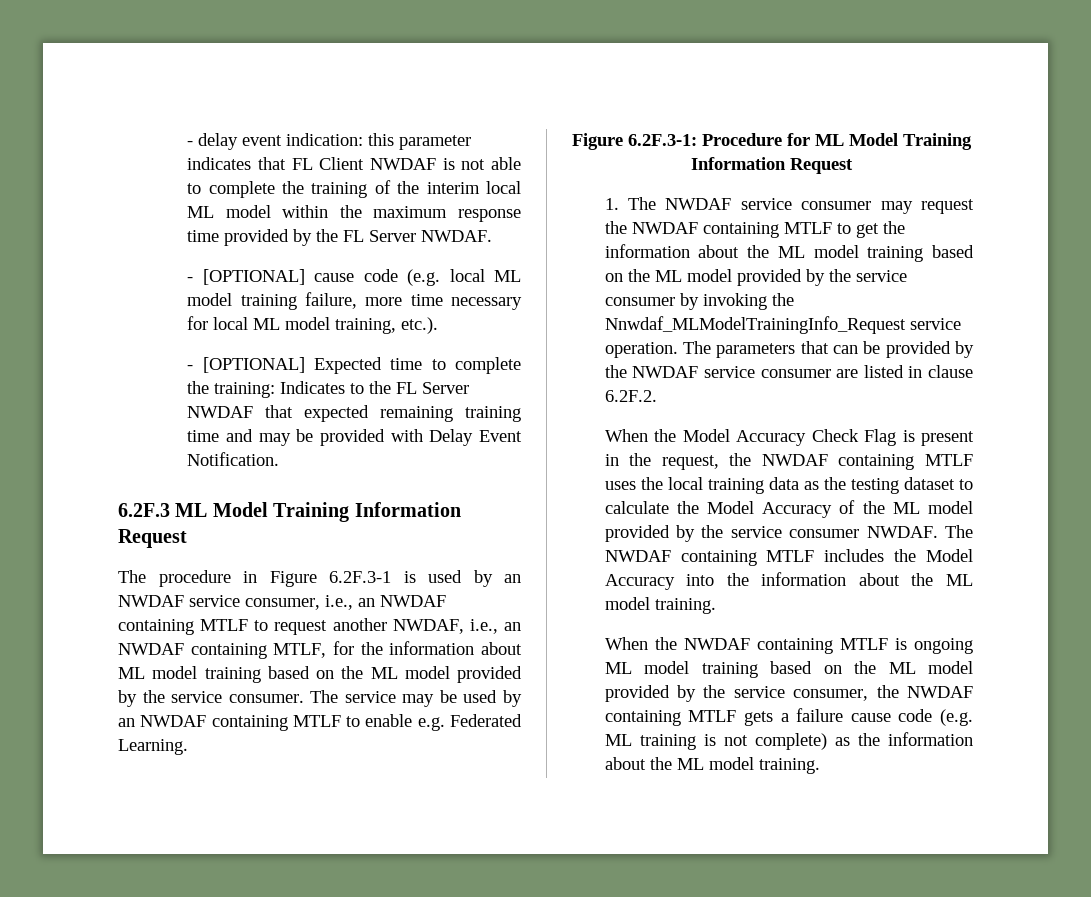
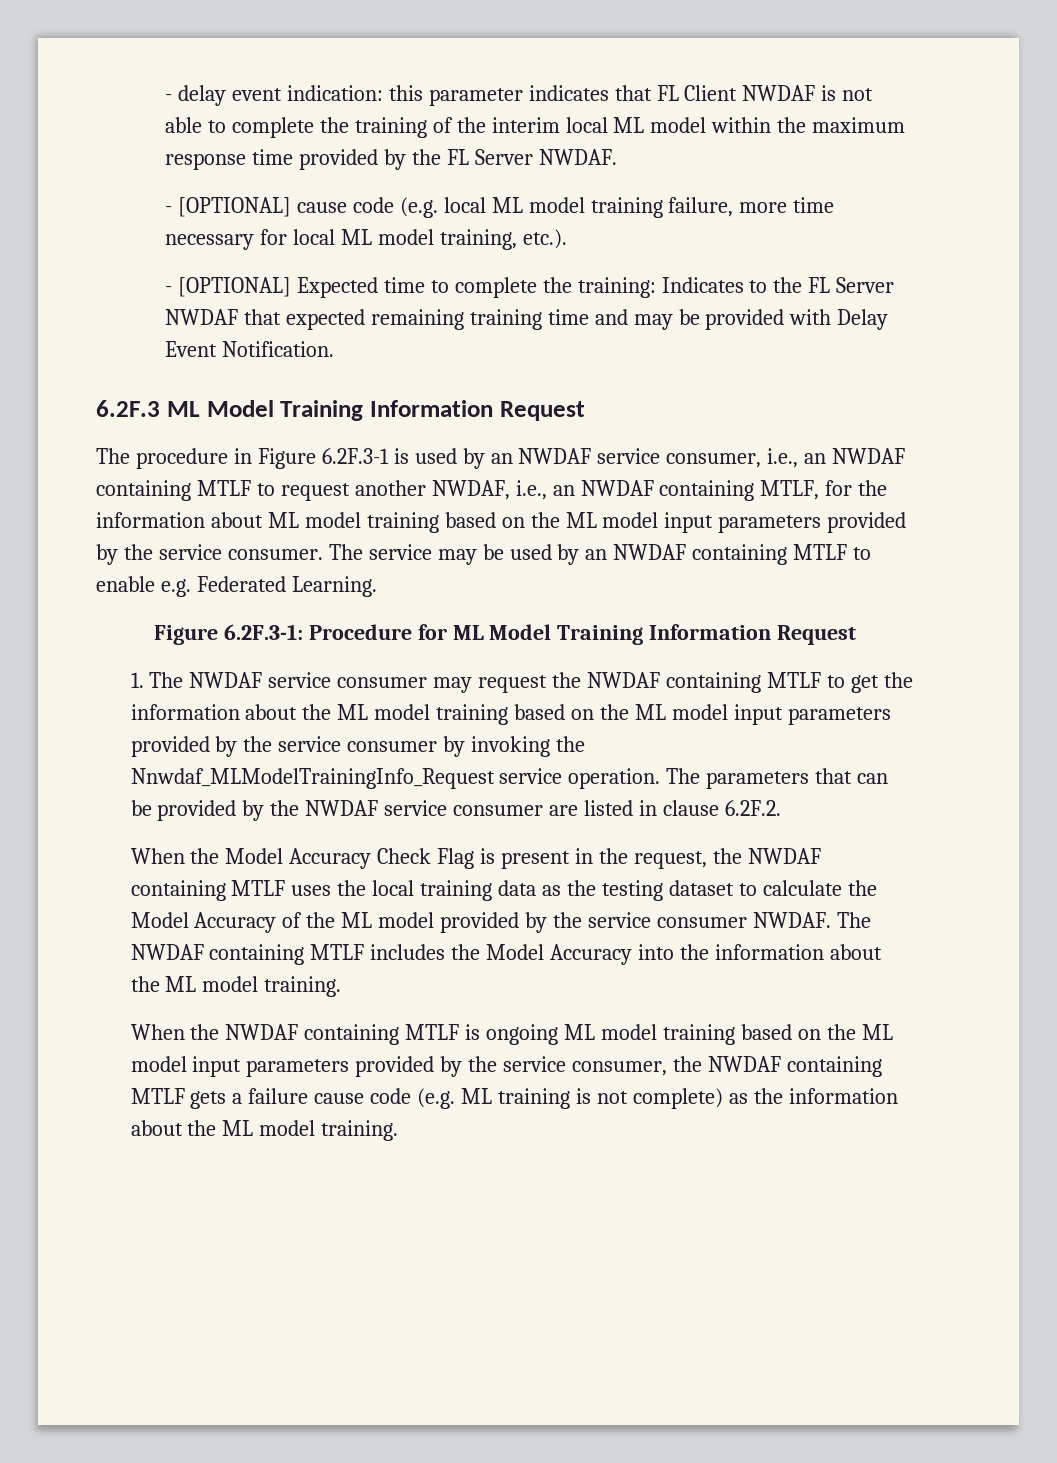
(450, 672) none -> [664,512,822,533] input parameters
(732, 275) none -> [733,704,891,725] input parameters
(973, 667) none -> [192,1056,350,1077] input parameters

